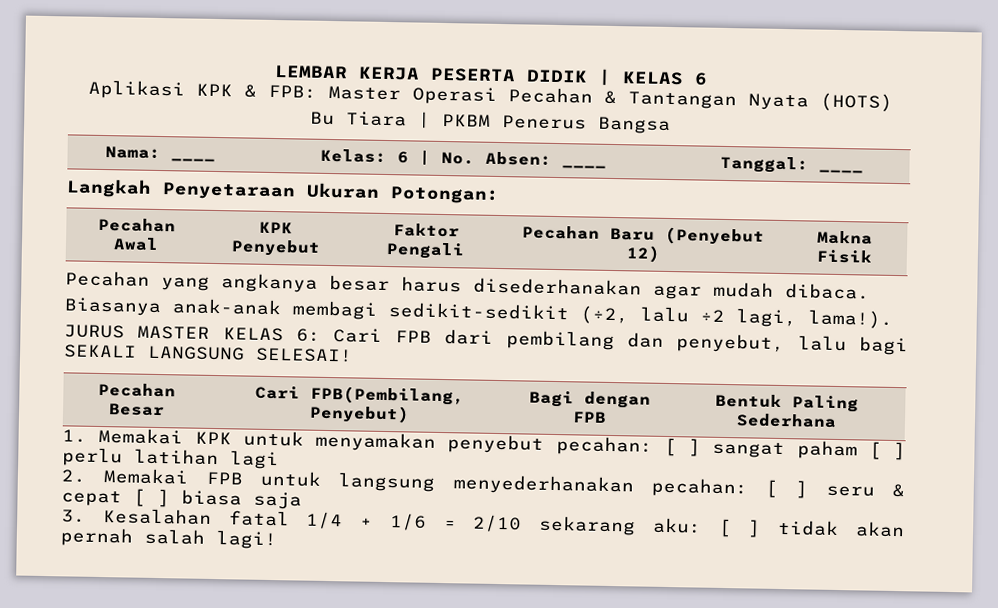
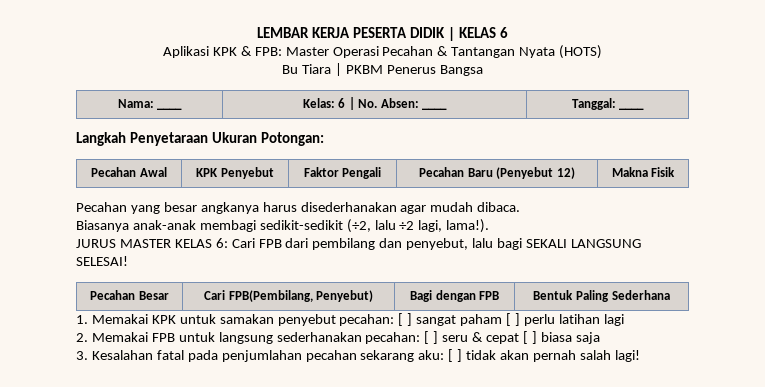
[221,273,390,293] angkanya besar -> [163,202,259,214] besar angkanya
[315,431,436,452] menyamakan -> [219,314,274,324] samakan
[452,474,634,496] menyederhanakan -> [276,332,362,342] sederhanakan
[306,511,523,533] 1/4 + 1/6 = 2/10 -> [187,350,357,362] pada penjumlahan pecahan

